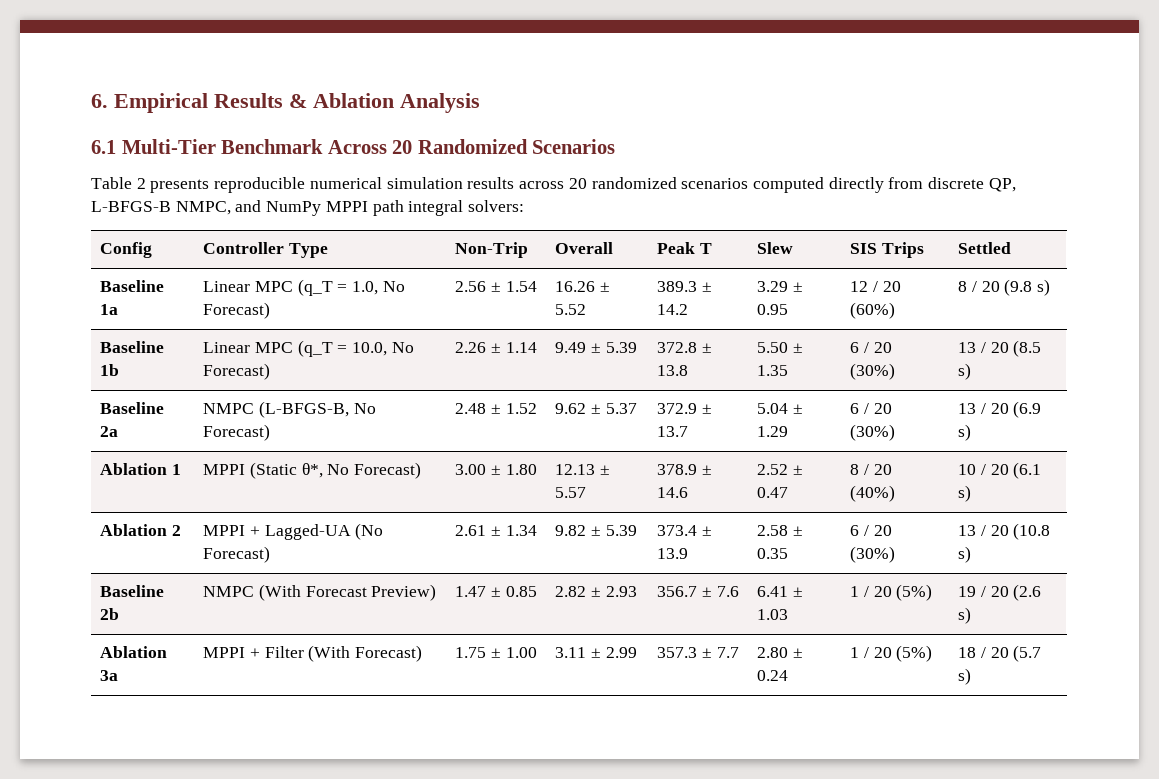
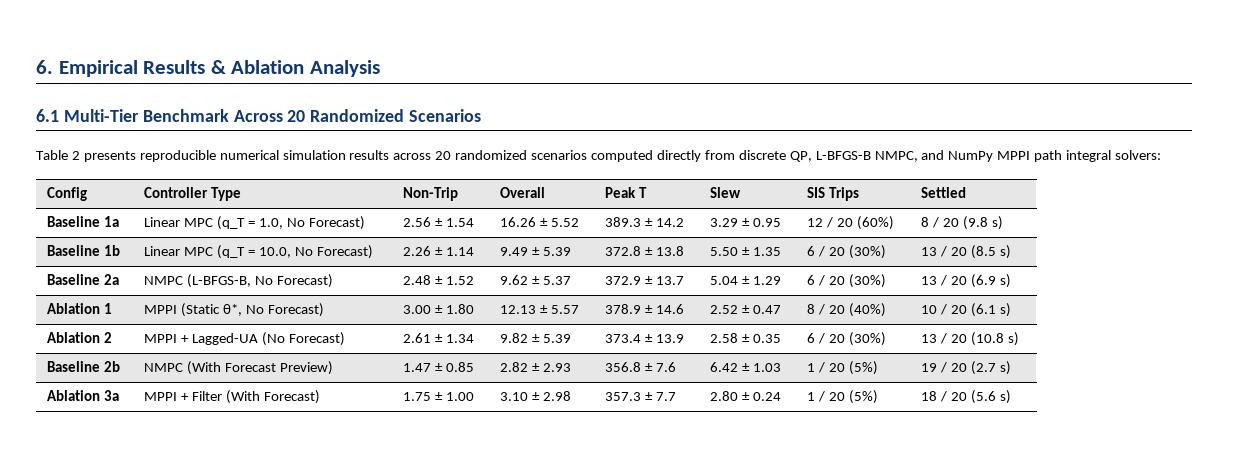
[657,586,698,597] 356.7 -> [605,362,642,372] 356.8
[757,586,789,597] 6.41 -> [710,362,739,372] 6.42
[1013,584,1042,601] (2.6 -> [971,361,997,375] (2.7
[555,647,637,658] 3.11 ± 2.99 -> [500,391,572,401] 3.10 ± 2.98
[1013,645,1042,662] (5.7 -> [971,390,997,404] (5.6

